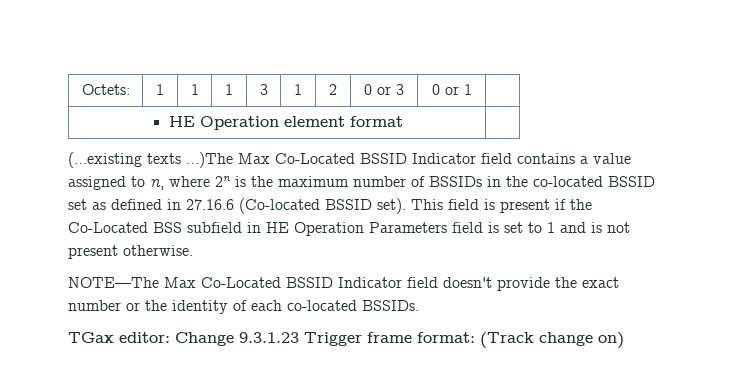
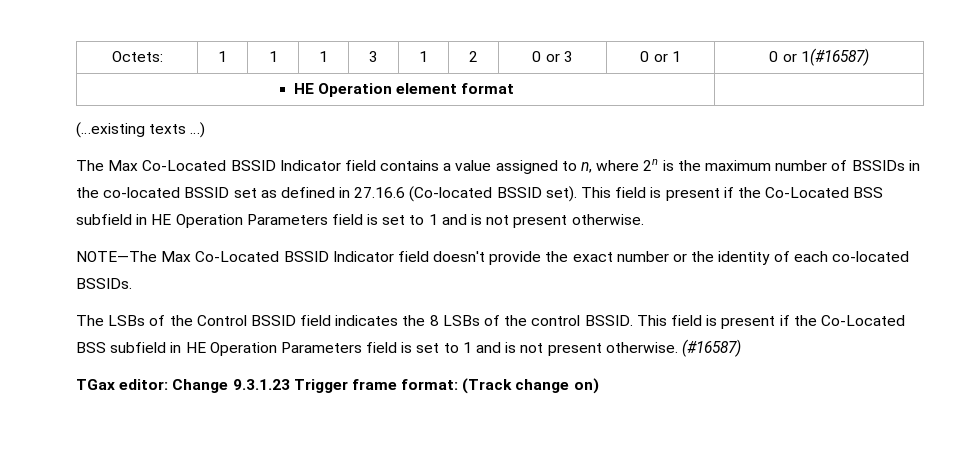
(472, 89) none -> [769,48,869,66] 0 or 1(#16587)
[186,152,233,168] …)The -> [190,122,206,138] [76,160,104,171] …) // The
(419, 305) none -> [76,315,905,329] [76,339,741,357] // The LSBs of the Control BSSID field indicates the 8 LSBs of the control BSSID. This field is present if the Co-Located BSS subfield in HE Operation Parameters field is set to 1 and is not present otherwise. (#16587)

